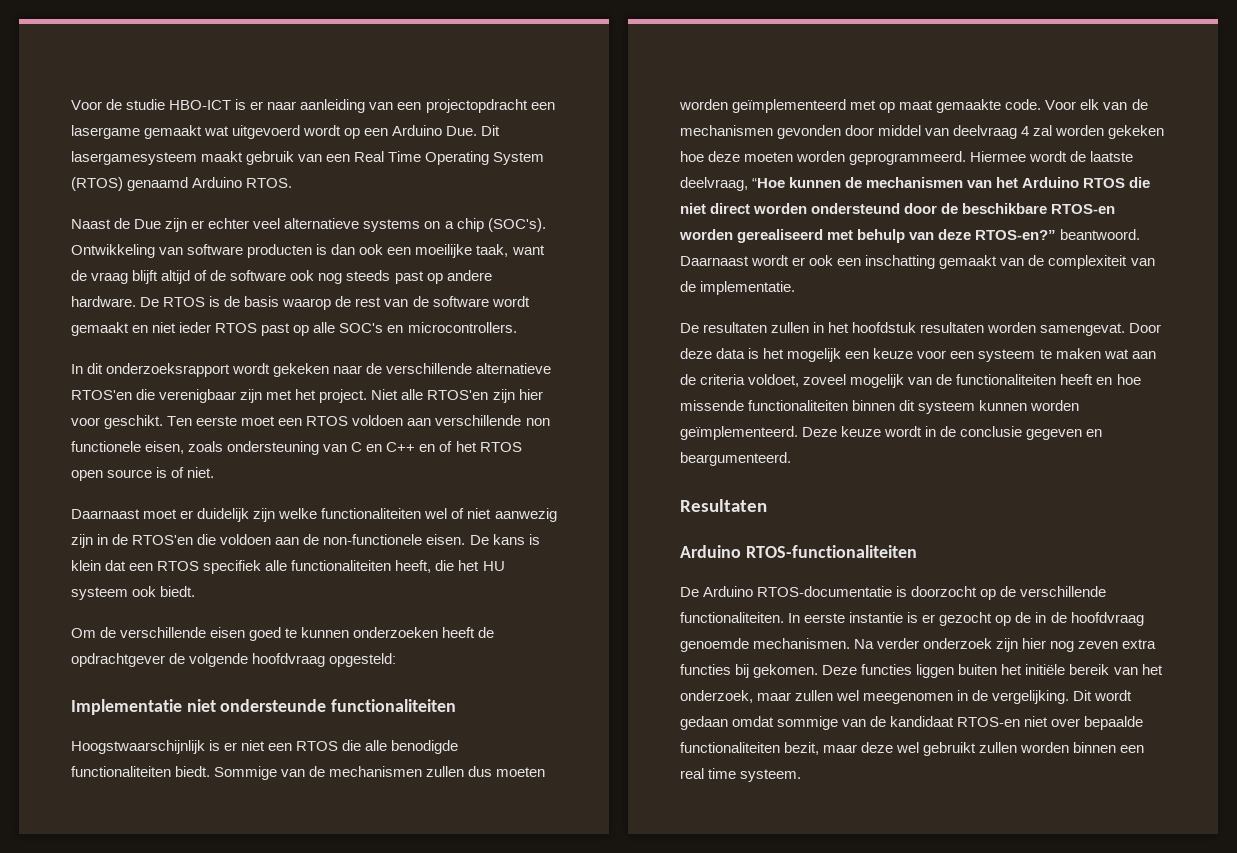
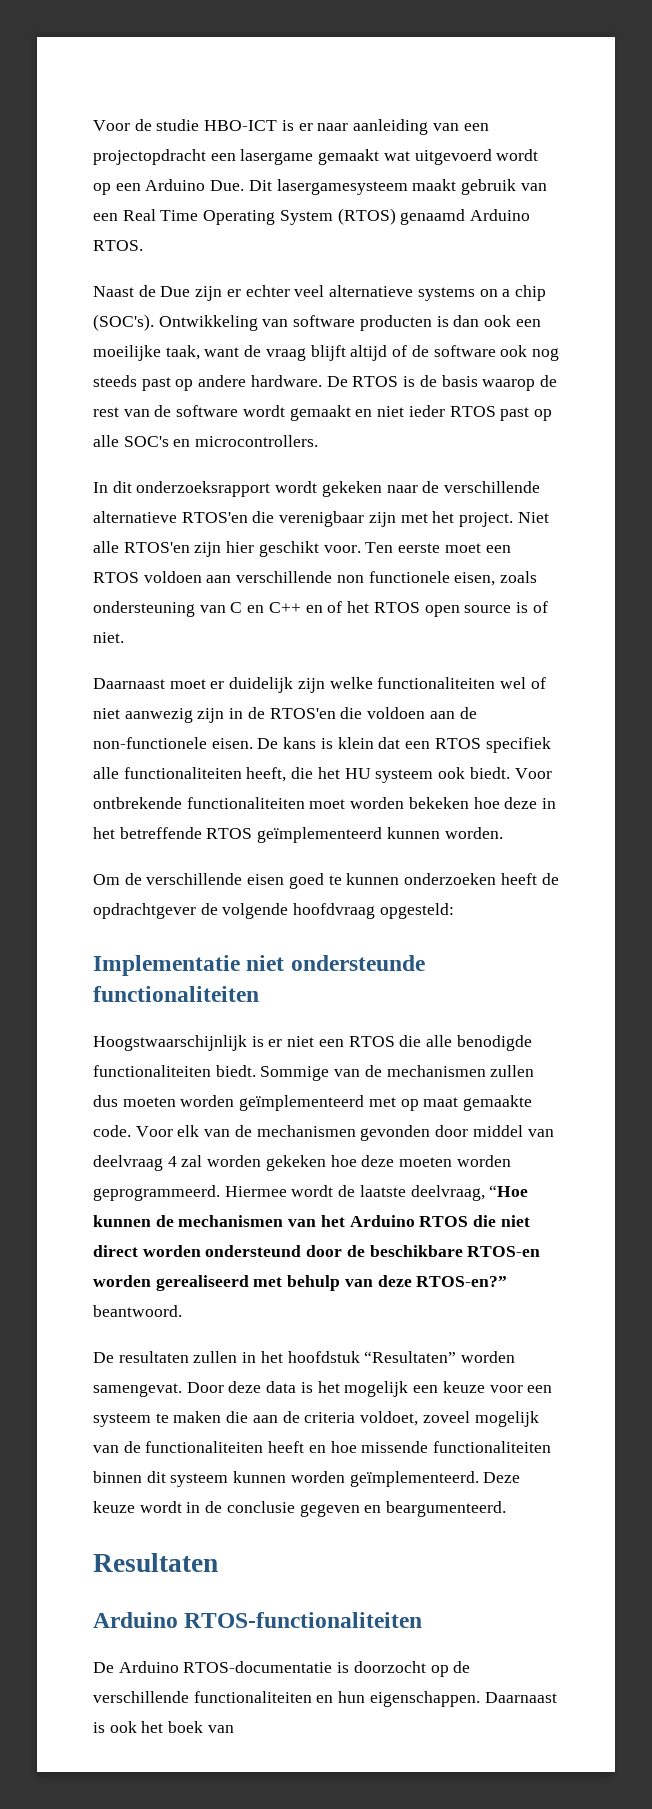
[71,415,164,429] voor geschikt. -> [258,541,361,557] geschikt voor.
(196, 591) none -> [514,768,552,779] [93,797,557,809] [93,827,503,843] Voor ontbrekende functionaliteiten moet worden bekeken hoe deze in het betreffende RTOS geïmplementeerd kunnen worden.
[680,255,1155,269] [680,281,796,295] Daarnaast wordt er ook een inschatting gemaakt van de complexiteit van de implementatie. -> (182, 1311) none
[920,322,985,333] resultaten -> [364,1351,457,1363] “Resultaten”
[1103,349,1129,359] wat -> [226,1411,249,1423] die
[680,612,1144,626] [680,638,1157,652] [680,664,1163,678] [680,690,1133,704] [680,716,1144,730] [680,742,1145,756] [680,768,802,782] functionaliteiten. In eerste instantie is er gezocht op de in de hoofdvraag genoemde mechanismen. Na verder onderzoek zijn hier nog zeven extra functies bij gekomen. Deze functies liggen buiten het initiële bereik van het onderzoek, maar zullen wel meegenomen in de vergelijking. Dit wordt gedaan omdat sommige van de kandidaat RTOS-en niet over bepaalde functionaliteiten bezit, maar deze wel gebruikt zullen worden binnen een real time systeem. -> [193,1691,557,1707] [93,1721,234,1733] functionaliteiten en hun eigenschappen. Daarnaast is ook het boek van

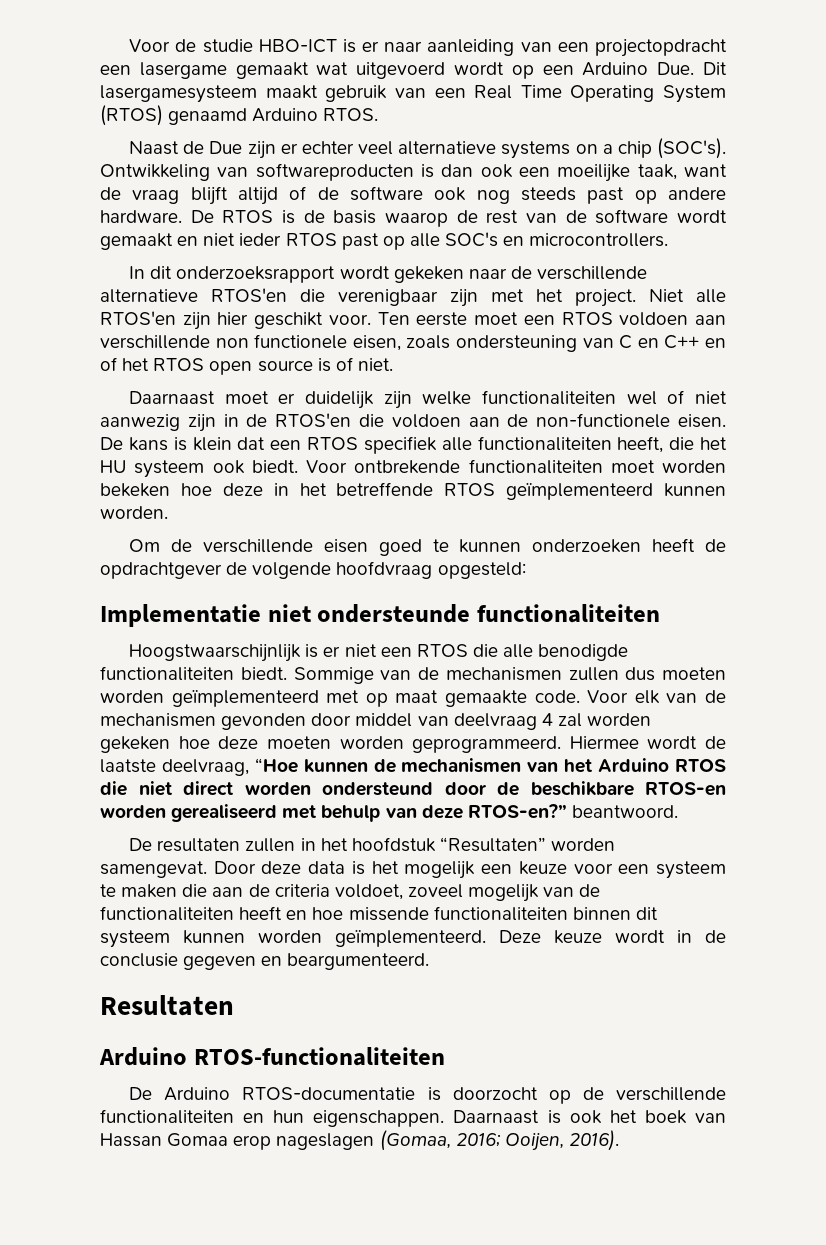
[293,315,432,331] software producten -> [255,163,414,181] softwareproducten
(234, 1729) none -> [100,1130,619,1151] Hassan Gomaa erop nageslagen (Gomaa, 2016; Ooijen, 2016).

